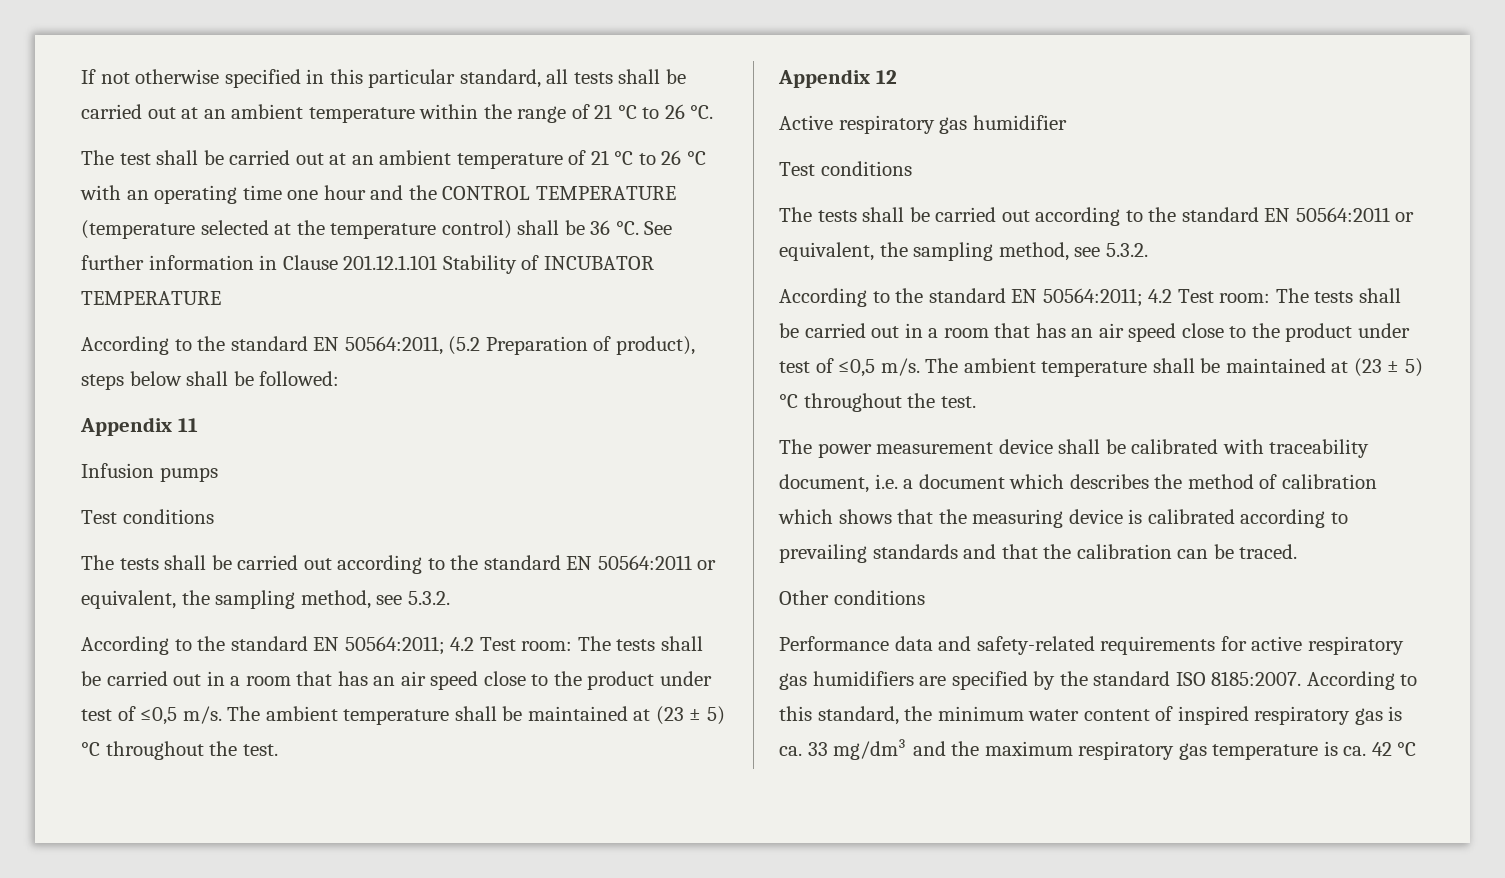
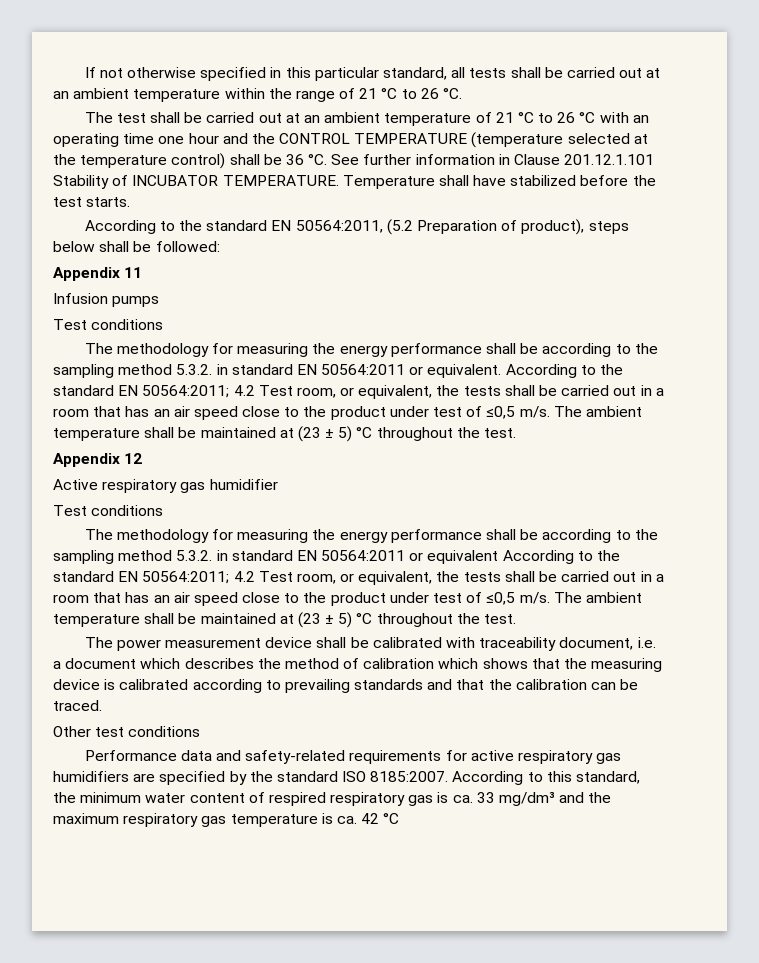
[81,291,221,305] TEMPERATURE -> [222,175,656,189] [53,197,131,207] TEMPERATURE. Temperature shall have stabilized before the test starts.
[119,555,717,574] [81,590,450,609] [81,636,611,655] tests shall be carried out according to the standard EN 50564:2011 or equivalent, the sampling method, see 5.3.2. // According to the standard EN 50564:2011; 4.2 Test room: The -> [116,343,658,357] [53,364,624,378] [53,385,460,399] methodology for measuring the energy performance shall be according to the sampling method 5.3.2. in standard EN 50564:2011 or equivalent. According to the standard EN 50564:2011; 4.2 Test room, or equivalent, the
[817,207,1415,226] [779,242,1148,261] [779,288,1309,307] tests shall be carried out according to the standard EN 50564:2011 or equivalent, the sampling method, see 5.3.2. // According to the standard EN 50564:2011; 4.2 Test room: The -> [116,529,658,543] [53,550,621,564] [53,571,460,585] methodology for measuring the energy performance shall be according to the sampling method 5.3.2. in standard EN 50564:2011 or equivalent According to the standard EN 50564:2011; 4.2 Test room, or equivalent, the
(829, 597) none -> [95,727,125,737] test
[1177,706,1249,725] inspired -> [268,792,326,806] respired

